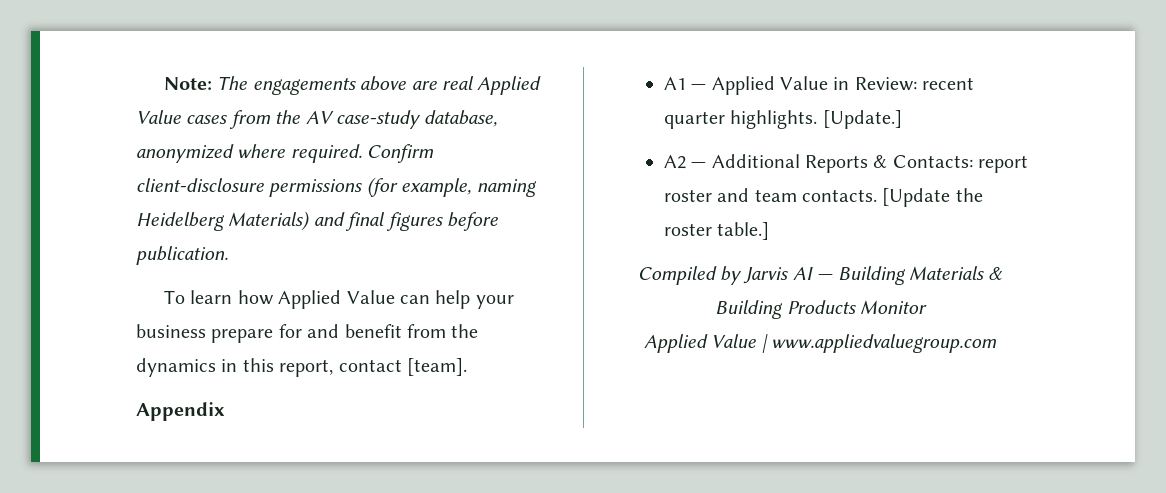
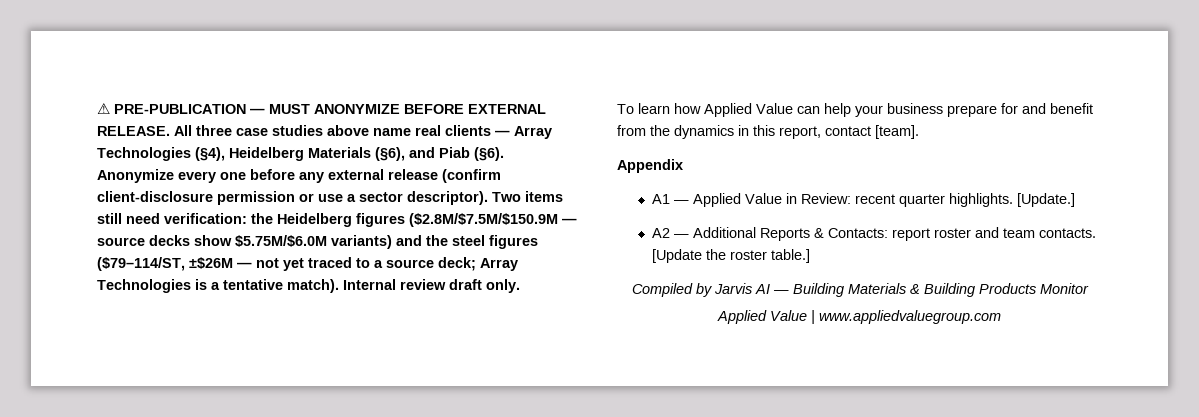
[164,76,542,95] [136,110,498,129] [136,144,435,163] [136,177,537,197] [136,211,498,231] [136,246,228,265] Note: The engagements above are real Applied Value cases from the AV case-study database, anonymized where required. Confirm client-disclosure permissions (for example, naming Heidelberg Materials) and final figures before publication. -> [97,103,546,114] [97,125,552,139] [97,147,504,161] [97,169,501,183] [97,191,563,205] [97,213,577,227] [97,235,538,249] [97,257,518,271] [97,279,520,293] ⚠ PRE-PUBLICATION — MUST ANONYMIZE BEFORE EXTERNAL RELEASE. All three case studies above name real clients — Array Technologies (§4), Heidelberg Materials (§6), and Piab (§6). Anonymize every one before any external release (confirm client-disclosure permission or use a sector descriptor). Two items still need verification: the Heidelberg figures ($2.8M/$7.5M/$150.9M — source decks show $5.75M/$6.0M variants) and the steel figures ($79–114/ST, ±$26M — not yet traced to a source deck; Array Technologies is a tentative match). Internal review draft only.

